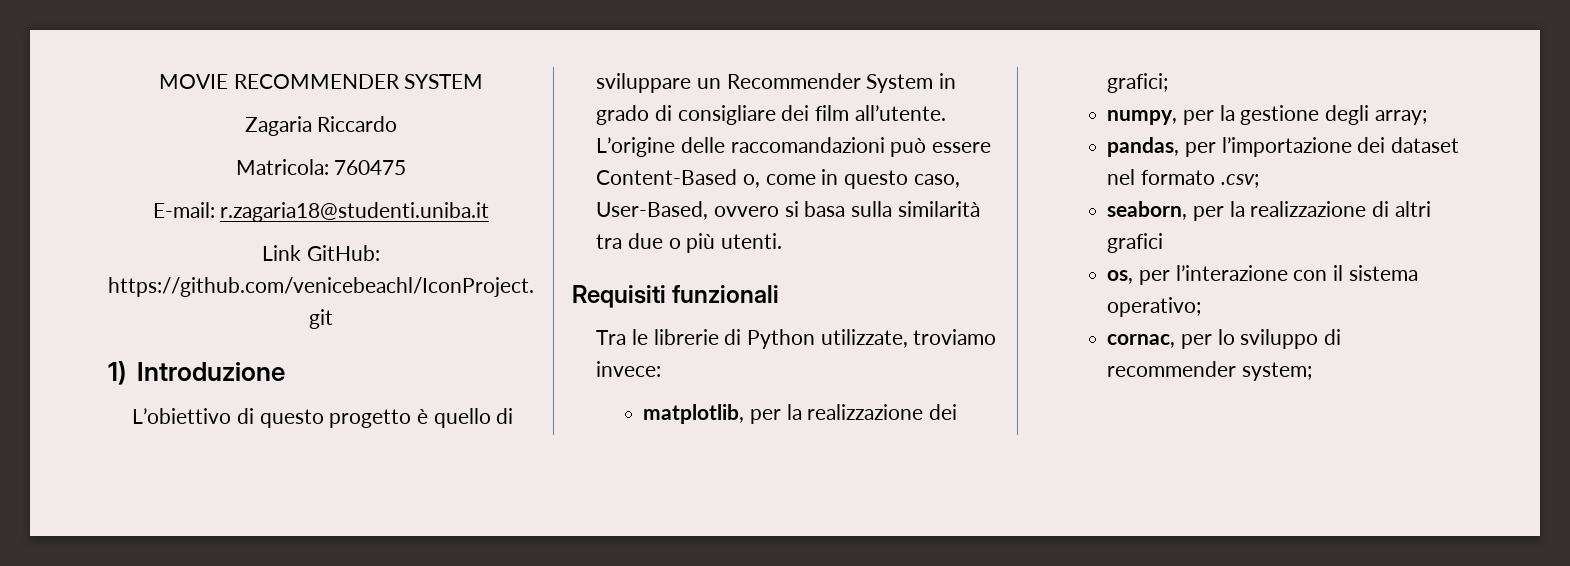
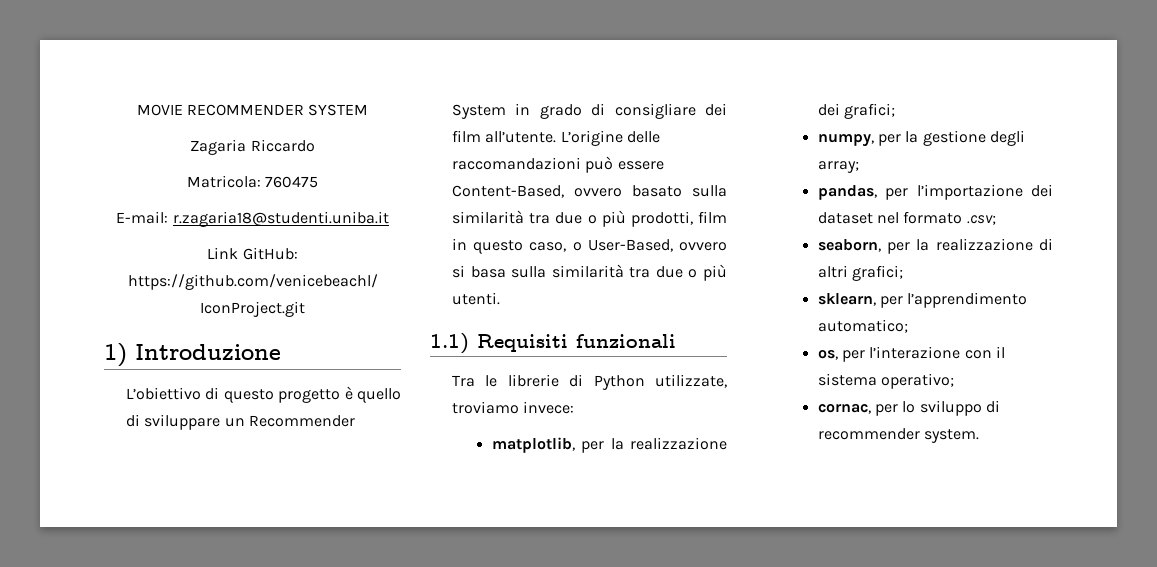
[596,169,816,188] Content-Based o, come -> [451,185,727,198] [451,210,727,227] Content-Based, ovvero basato sulla similarità tra due o più prodotti, film
(960, 181) none -> [572,242,582,251] o
(782, 241) none -> [430,333,469,354] 1.1)
[1107,233,1164,253] grafici -> [851,265,903,281] [817,292,1028,308] [817,319,908,333] grafici; // sklearn, per l’apprendimento automatico;
[1242,362,1313,381] system; -> [923,429,979,443] system.

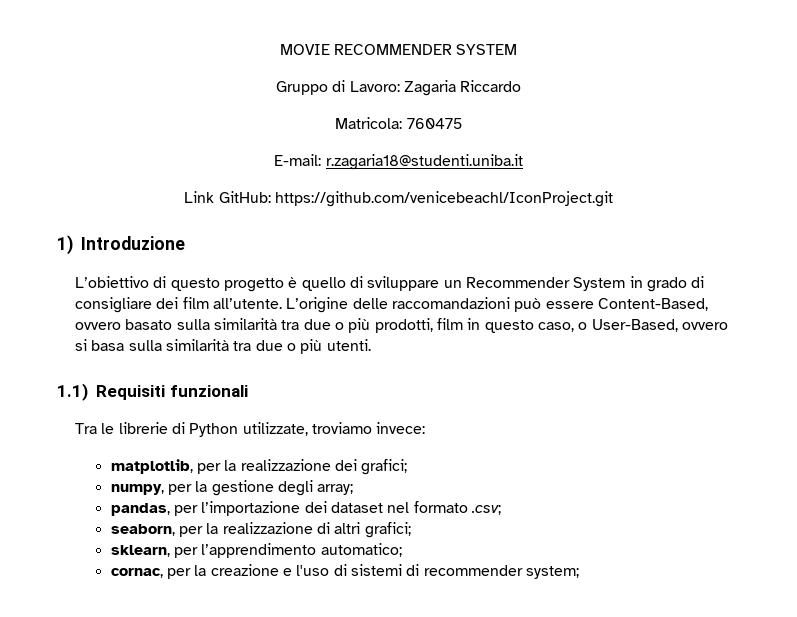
(369, 110) none -> [275,80,400,95] Gruppo di Lavoro:
[817,346,1005,362] [817,373,954,389] [817,400,982,416] os, per l’interazione con il sistema operativo; // cornac, per lo sviluppo -> [110,564,402,579] cornac, per la creazione e l'uso di sistemi
[923,429,979,443] system. -> [525,566,579,579] system;

